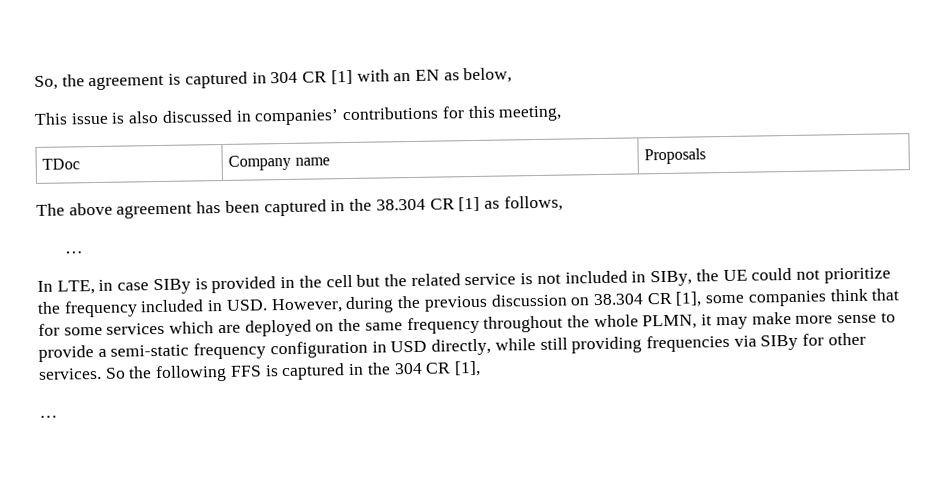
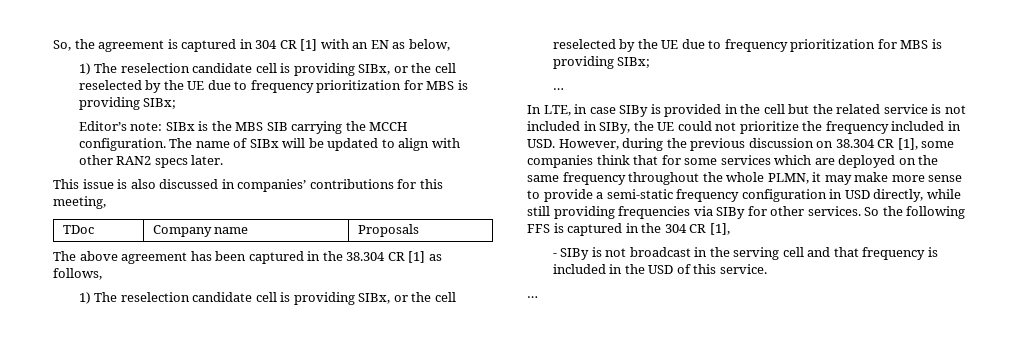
(513, 75) none -> [78,63,456,76] [78,80,468,93] [78,97,177,110] [78,121,408,134] [78,138,460,151] [78,155,224,168] // 1) The reselection candidate cell is providing SIBx, or the cell reselected by the UE due to frequency prioritization for MBS is providing SIBx; // Editor’s note: SIBx is the MBS SIB carrying the MCCH configuration. The name of SIBx will be updated to align with other RAN2 specs later.
(563, 203) none -> [78,292,456,305] [552,39,942,52] [552,56,651,69] // 1) The reselection candidate cell is providing SIBx, or the cell reselected by the UE due to frequency prioritization for MBS is providing SIBx;
(481, 368) none -> [552,247,938,260] [552,264,767,274] // - SIBy is not broadcast in the serving cell and that frequency is included in the USD of this service.

